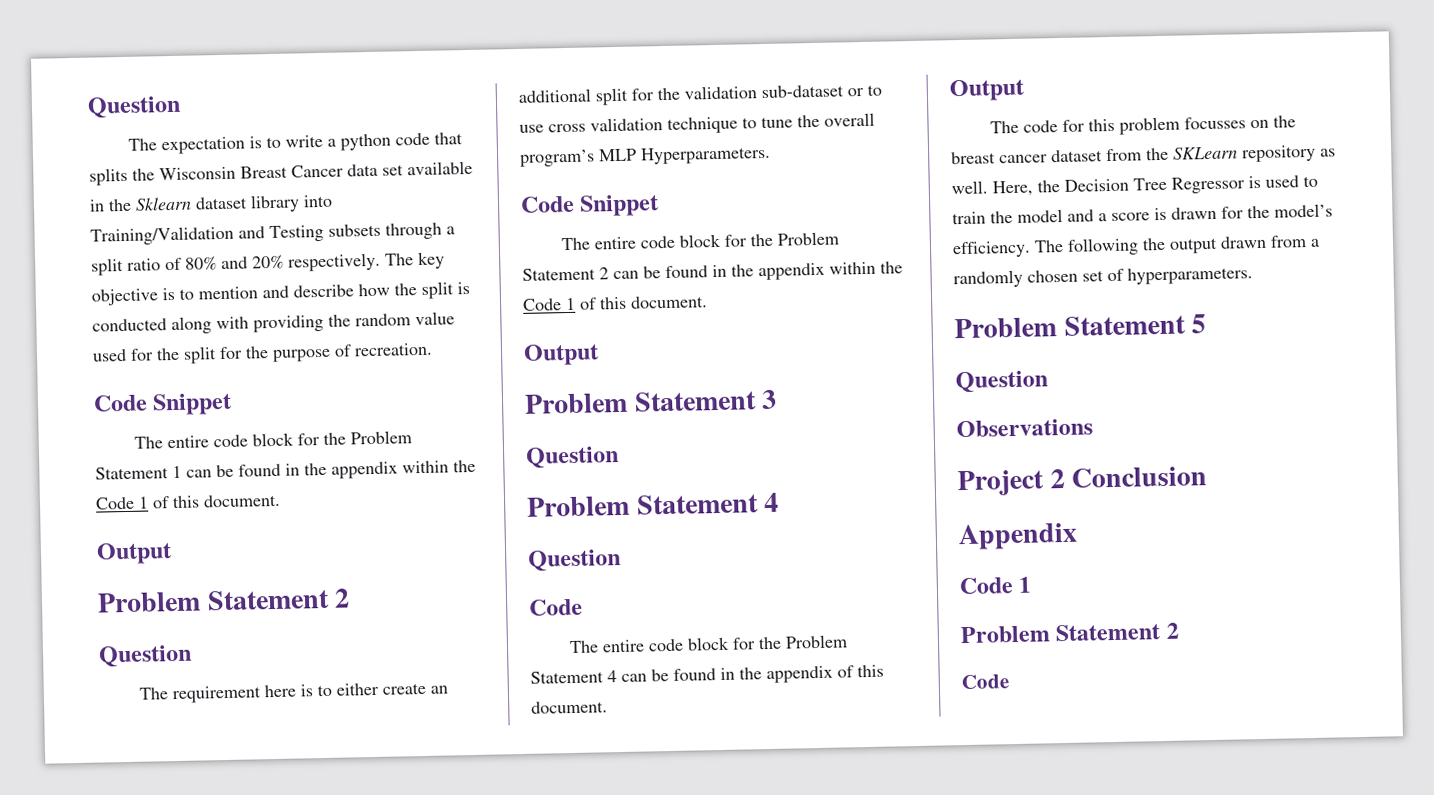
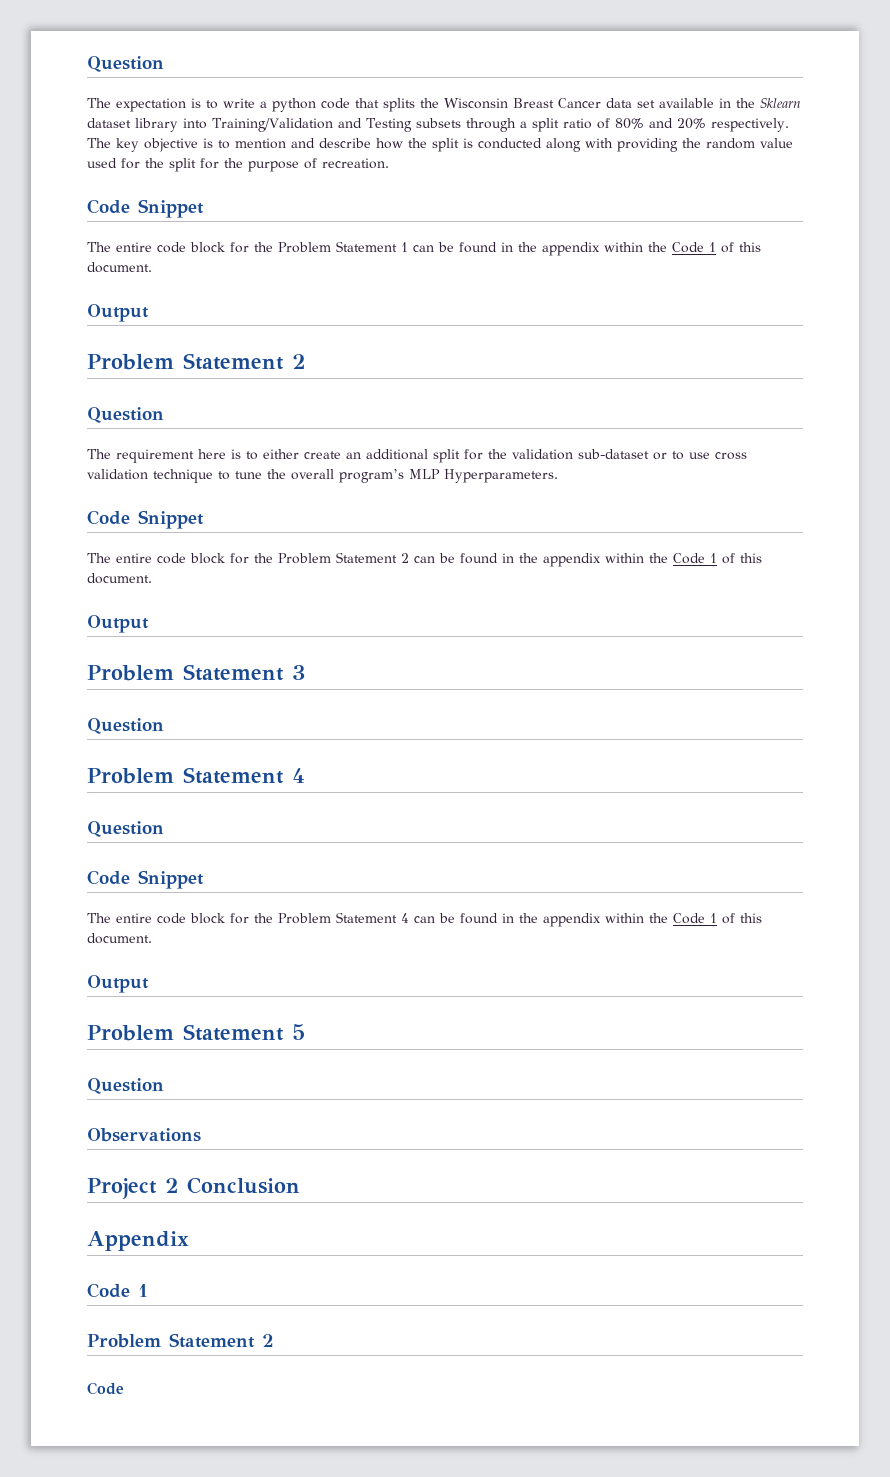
(583, 607) none -> [138,870,204,889] Snippet
[837,664,884,678] [531,700,608,714] [949,78,1025,102] [990,115,1297,135] [951,144,1336,165] [951,175,1318,197] [952,203,1333,225] [952,235,1320,259] [953,266,1253,289] of this document. // Output // The code for this problem focusses on the breast cancer dataset from the SKLearn repository as well. Here, the Decision Tree Regressor is used to train the model and a score is drawn for the model’s efficiency. The following the output drawn from a randomly chosen set of hyperparameters. -> [605,913,762,924] [87,933,152,944] [87,975,149,993] within the Code 1 of this document. // Output

